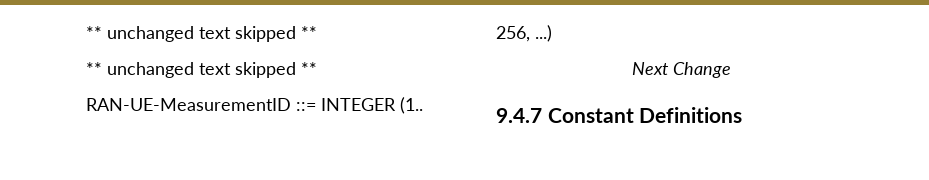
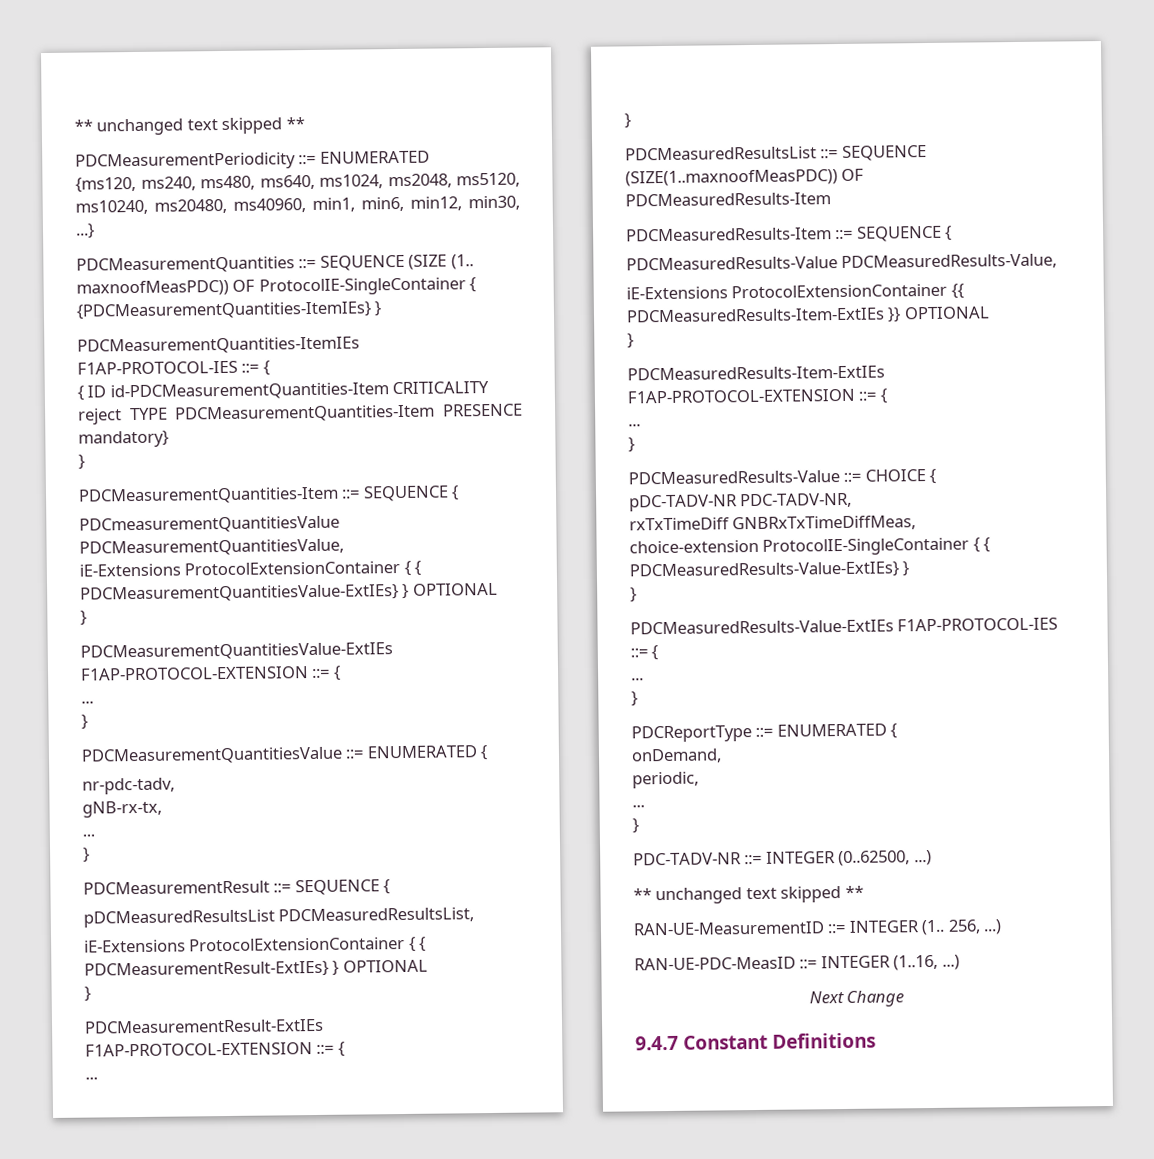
[86,26,317,42] ** unchanged text skipped ** -> [74,117,305,136] [75,150,430,171] [75,172,520,193] [75,195,520,215] [75,223,95,239] [76,254,474,274] [76,277,477,297] [76,301,383,320] [77,336,360,355] [77,360,270,376] [77,380,490,401] [78,403,523,425] [78,430,169,448] [78,454,85,470] [78,485,460,505] [79,515,340,534] [79,538,344,557] [79,560,422,577] [80,582,498,603] [80,610,87,626] [80,642,393,661] [80,665,341,681] [81,700,94,704] [81,714,88,730] [81,745,489,765] [82,777,175,795] [82,800,162,818] [82,833,95,837] [83,847,90,863] [83,879,391,896] [83,907,475,928] [84,936,427,953] [84,959,428,979] [84,986,91,1002] [84,1018,324,1034] [85,1041,345,1057] [85,1076,98,1080] [624,113,631,129] [625,145,927,161] [625,168,865,187] [625,192,831,207] [626,225,953,242] [626,253,1058,271] [626,283,964,300] [626,306,990,323] [627,333,634,349] [627,365,885,381] [627,388,888,404] [628,423,641,427] [628,437,635,453] [628,468,937,485] [629,492,853,512] [629,515,917,532] [629,537,991,556] [629,561,910,580] [630,587,637,603] [630,617,1059,635] [630,645,659,661] [631,677,644,681] [631,691,638,707] [631,723,898,743] [631,748,722,764] [632,771,699,789] [632,804,645,808] [632,818,639,834] [633,850,932,867] ** unchanged text skipped ** // PDCMeasurementPeriodicity ::= ENUMERATED // {ms120, ms240, ms480, ms640, ms1024, ms2048, ms5120, ms10240, ms20480, ms40960, min1, min6, min12, min30, ...} // PDCMeasurementQuantities ::= SEQUENCE (SIZE (1.. maxnoofMeasPDC)) OF ProtocolIE-SingleContainer { {PDCMeasurementQuantities-ItemIEs} } // PDCMeasurementQuantities-ItemIEs F1AP-PROTOCOL-IES ::= { // { ID id-PDCMeasurementQuantities-Item CRITICALITY reject TYPE PDCMeasurementQuantities-Item PRESENCE mandatory} // } // PDCMeasurementQuantities-Item ::= SEQUENCE { // PDCmeasurementQuantitiesValue PDCMeasurementQuantitiesValue, // iE-Extensions ProtocolExtensionContainer { { PDCMeasurementQuantitiesValue-ExtIEs} } OPTIONAL // } // PDCMeasurementQuantitiesValue-ExtIEs F1AP-PROTOCOL-EXTENSION ::= { // ... // } // PDCMeasurementQuantitiesValue ::= ENUMERATED { // nr-pdc-tadv, // gNB-rx-tx, // ... // } // PDCMeasurementResult ::= SEQUENCE { // pDCMeasuredResultsList PDCMeasuredResultsList, // iE-Extensions ProtocolExtensionContainer { { PDCMeasurementResult-ExtIEs} } OPTIONAL // } // PDCMeasurementResult-ExtIEs F1AP-PROTOCOL-EXTENSION ::= { // ... // } // PDCMeasuredResultsList ::= SEQUENCE (SIZE(1..maxnoofMeasPDC)) OF PDCMeasuredResults-Item // PDCMeasuredResults-Item ::= SEQUENCE { // PDCMeasuredResults-Value PDCMeasuredResults-Value, // iE-Extensions ProtocolExtensionContainer {{ PDCMeasuredResults-Item-ExtIEs }} OPTIONAL // } // PDCMeasuredResults-Item-ExtIEs F1AP-PROTOCOL-EXTENSION ::= { // ... // } // PDCMeasuredResults-Value ::= CHOICE { // pDC-TADV-NR PDC-TADV-NR, // rxTxTimeDiff GNBRxTxTimeDiffMeas, // choice-extension ProtocolIE-SingleContainer { { PDCMeasuredResults-Value-ExtIEs} } // } // PDCMeasuredResults-Value-ExtIEs F1AP-PROTOCOL-IES ::= { // ... // } // PDCReportType ::= ENUMERATED { // onDemand, // periodic, // ... // } // PDC-TADV-NR ::= INTEGER (0..62500, ...)
(552, 33) none -> [634,954,960,971] // RAN-UE-PDC-MeasID ::= INTEGER (1..16, ...)

